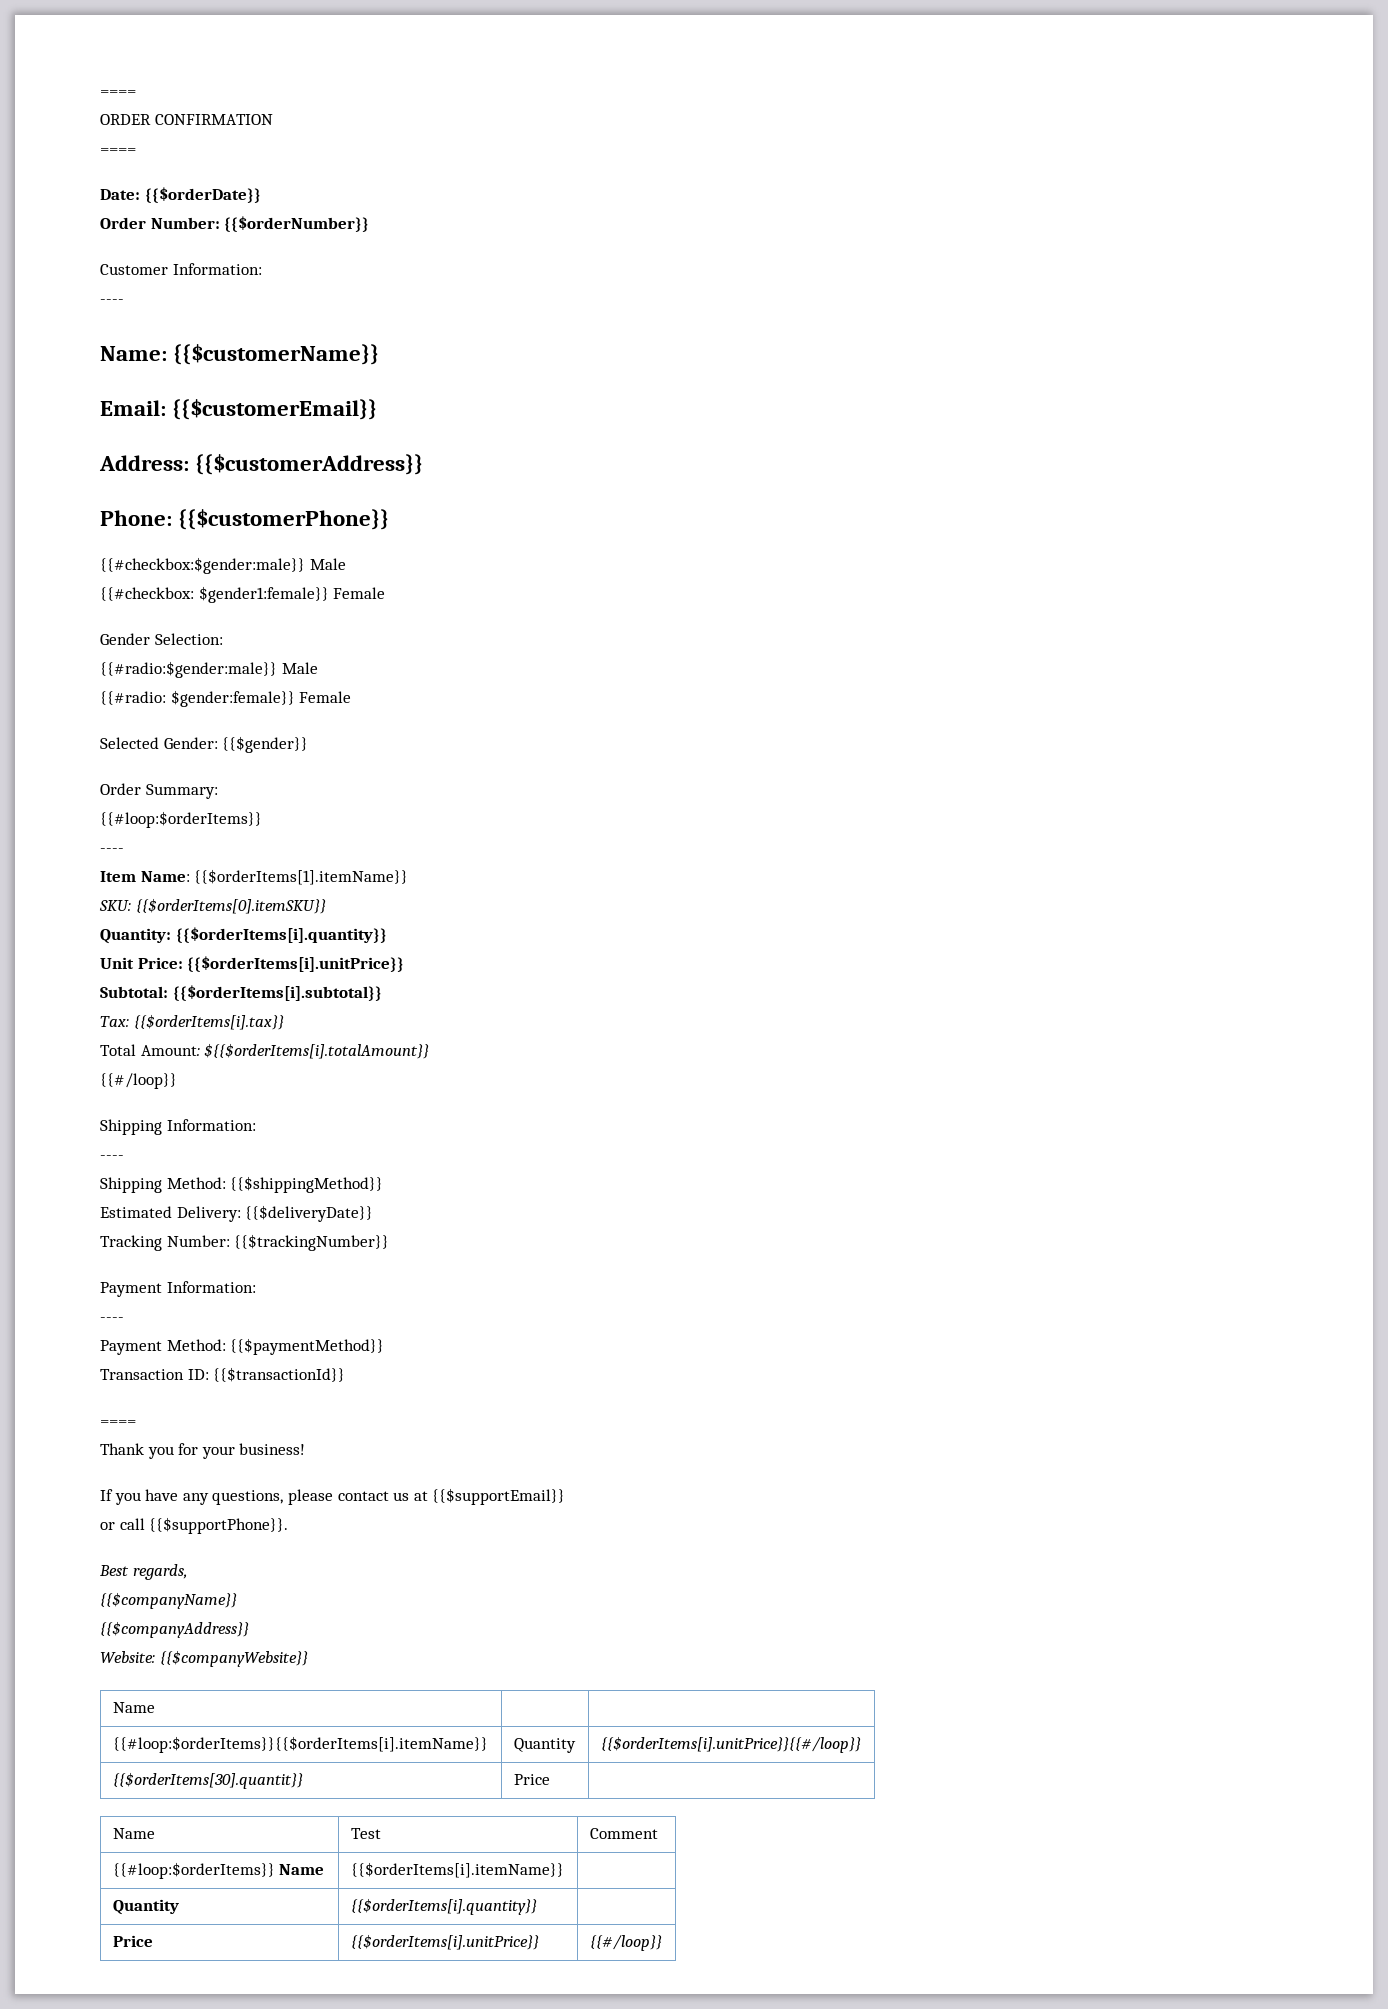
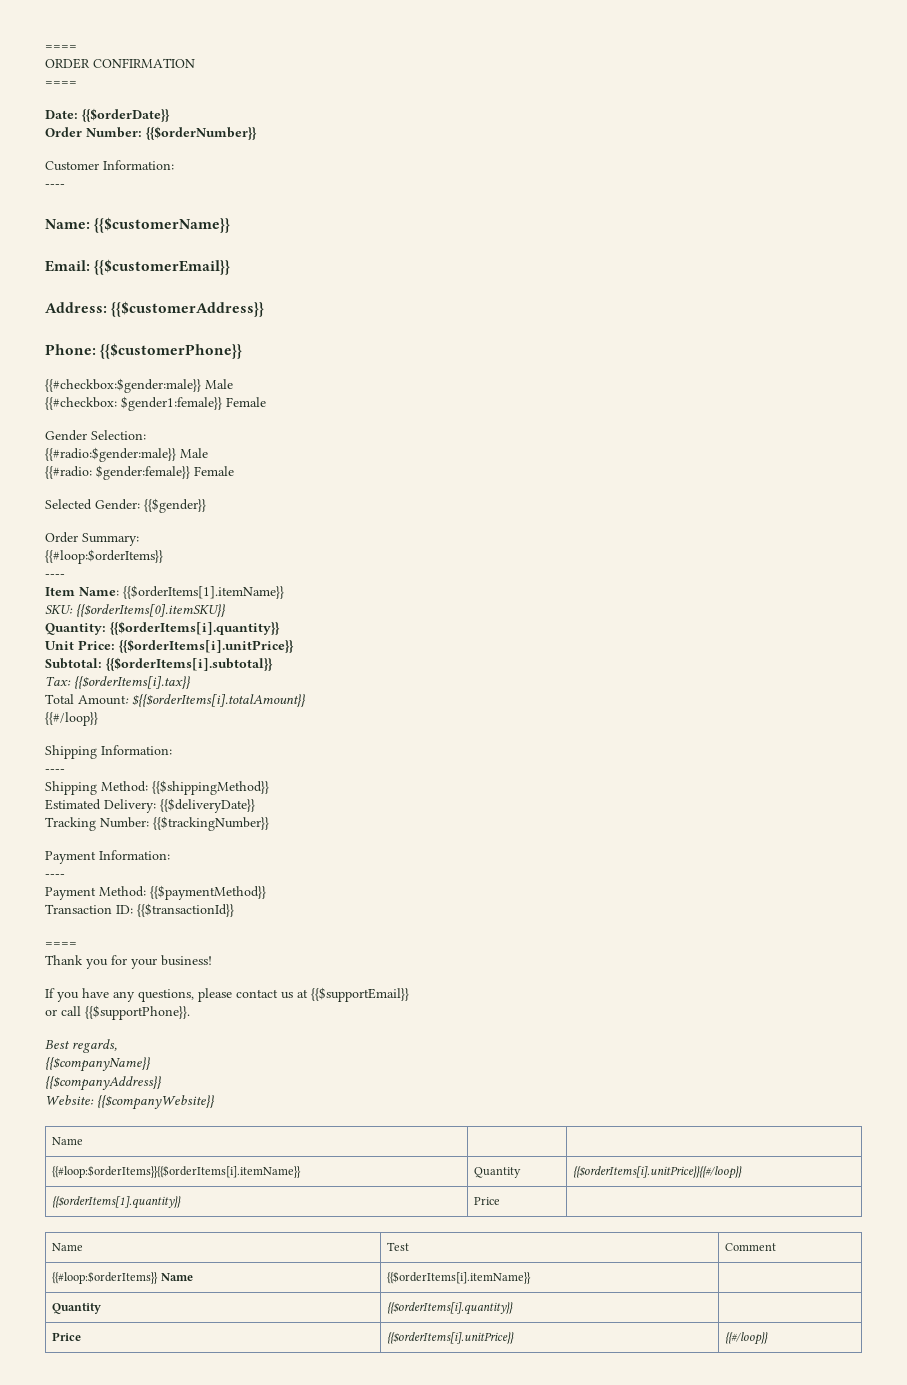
[112,1772,303,1789] {{$orderItems[30].quantit}} -> [52,1196,182,1209] {{$orderItems[1].quantity}}

